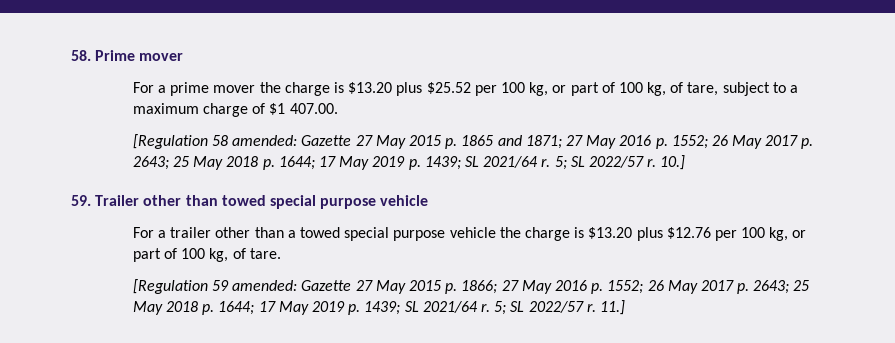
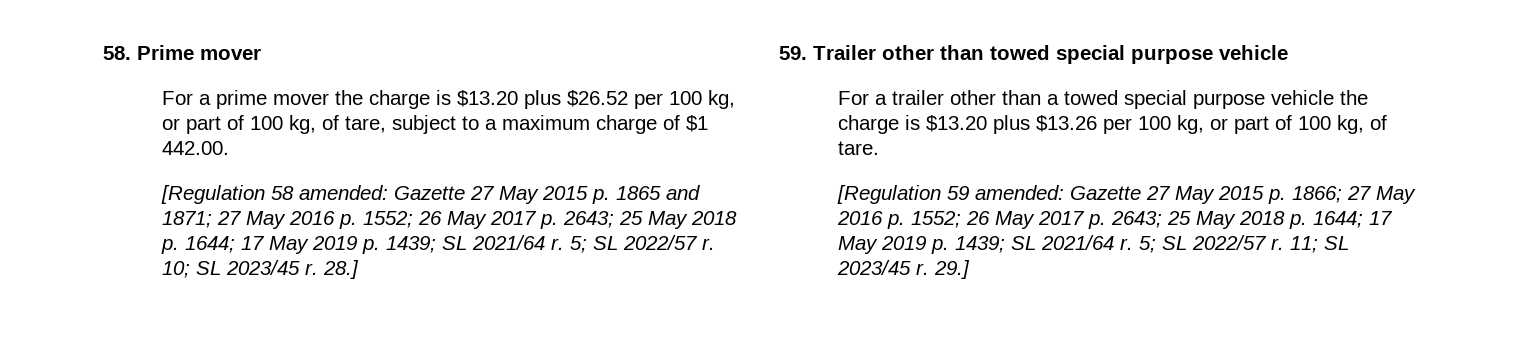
[426,82,471,94] $25.52 -> [567,90,629,107] $26.52
[289,103,338,114] 407.00. -> [162,141,230,155] 442.00.
[660,155,686,170] 10.] -> [162,260,360,279] 10; SL 2023/45 r. 28.]
[666,227,711,239] $12.76 -> [1036,115,1098,132] $13.26
[599,300,625,315] 11.] -> [1290,236,1350,253] [837,260,971,279] 11; SL 2023/45 r. 29.]

